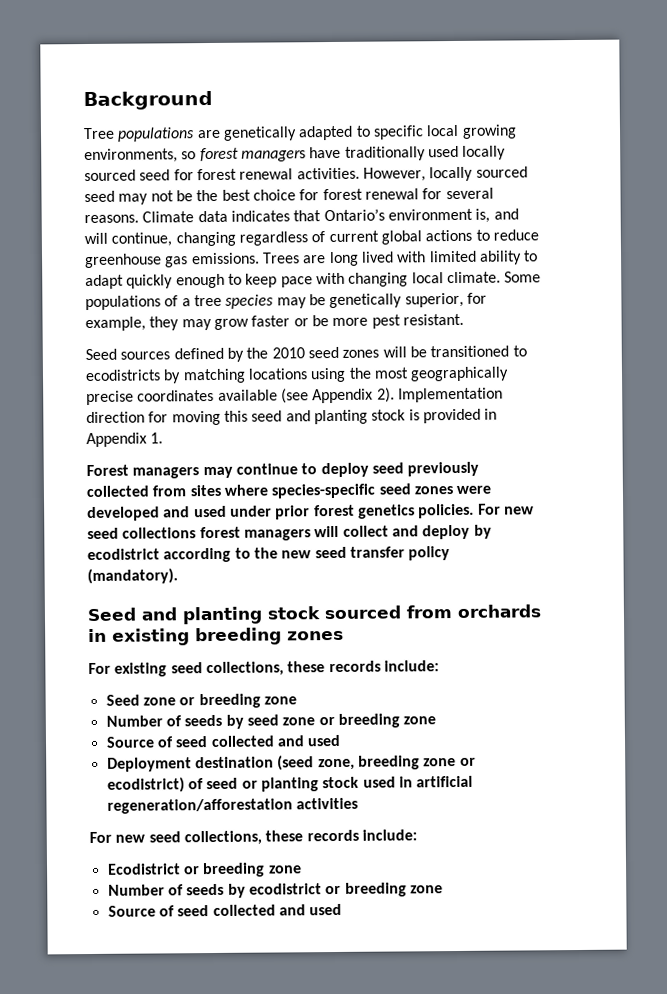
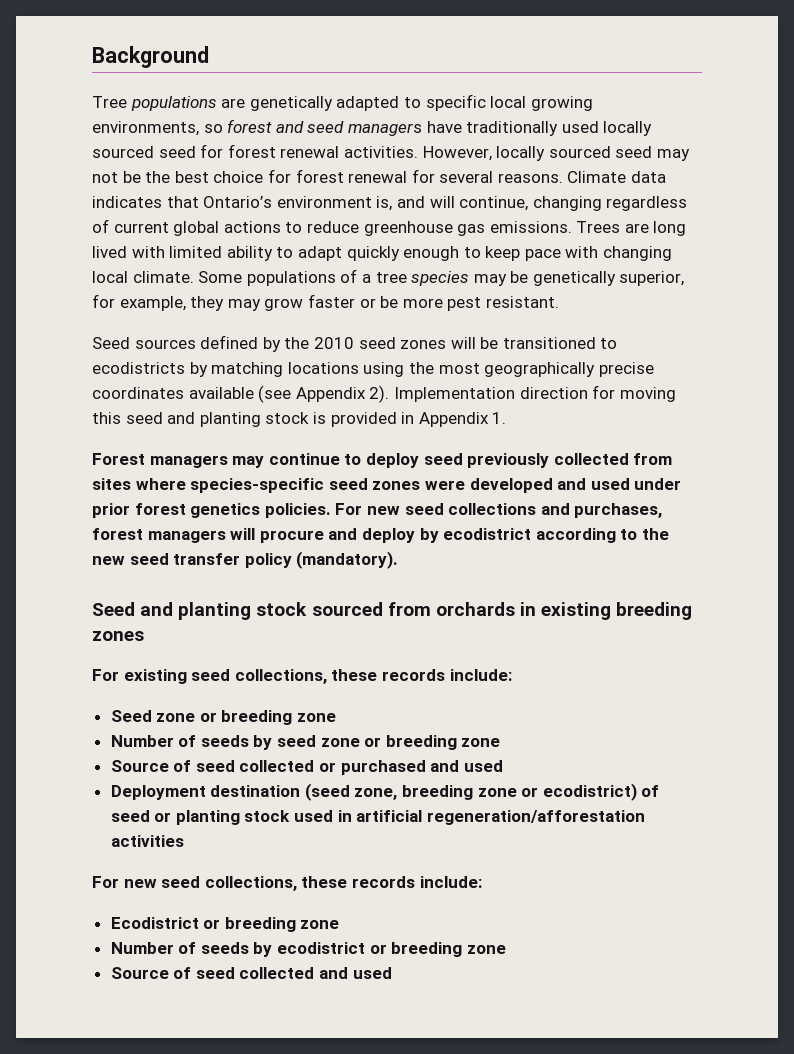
(239, 154) none -> [275,121,345,133] and seed
(197, 533) none -> [540,503,663,518] and purchases,
[342,525,389,537] collect -> [259,530,324,543] procure
(275, 741) none -> [319,760,426,775] or purchased

